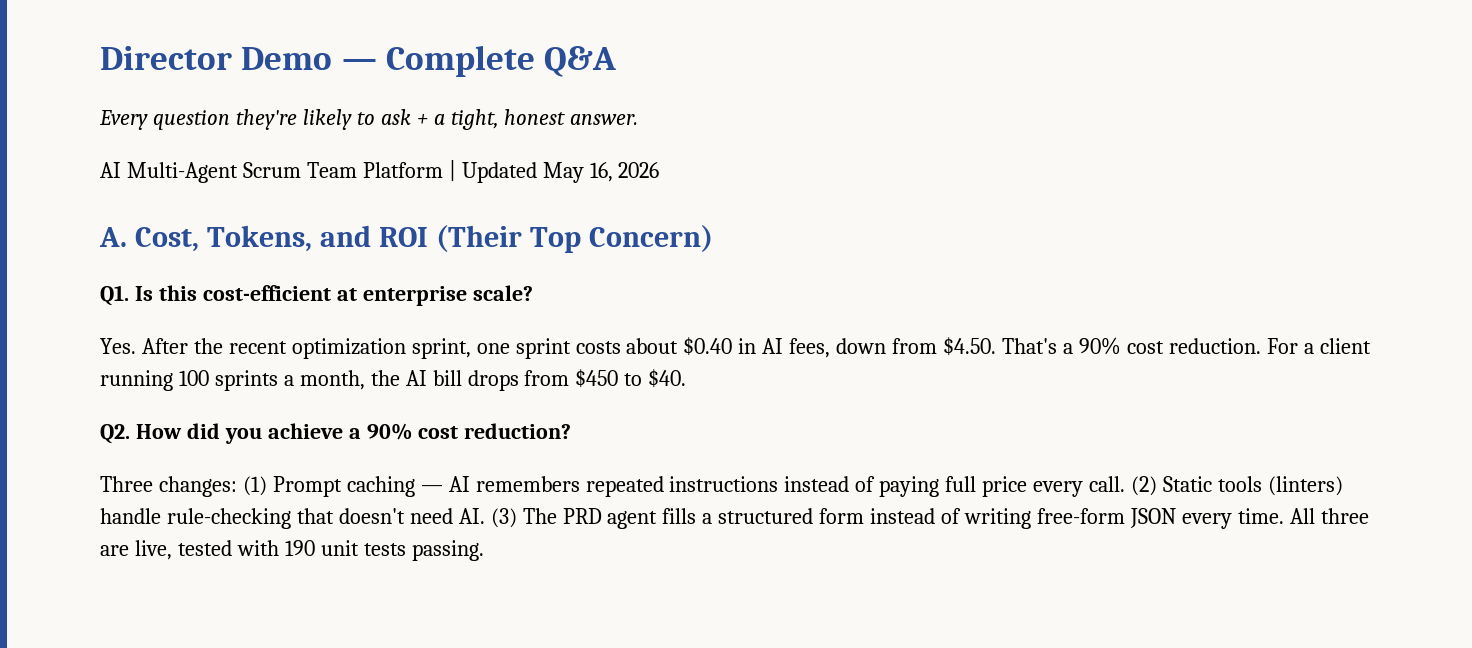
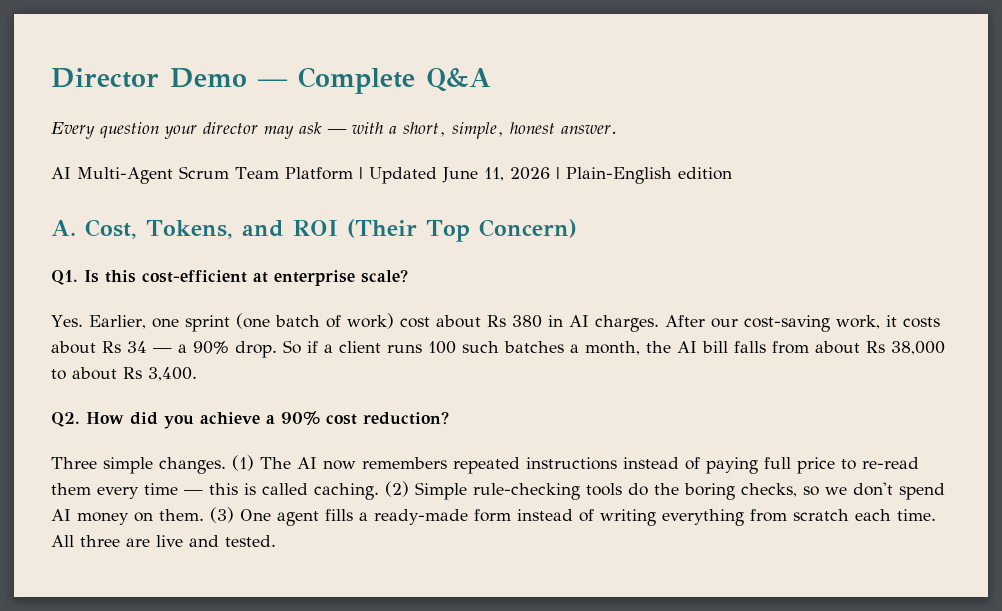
[235,109,499,130] they're likely to ask + a tight, -> [164,122,504,139] your director may ask — with a short, simple,
[542,162,613,183] May 16, -> [441,167,504,183] June 11,
(660, 170) none -> [555,167,732,184] | Plain-English edition
[141,337,1371,359] [100,370,278,391] After the recent optimization sprint, one sprint costs about $0.40 in AI fees, down from $4.50. That's a 90% cost reduction. For a client running 100 sprints -> [88,313,940,332] [51,340,564,358] Earlier, one sprint (one batch of work) cost about Rs 380 in AI charges. After our cost-saving work, it costs about Rs 34 — a 90% drop. So if a client runs 100 such batches
[467,369,687,391] drops from $450 to $40. -> [734,341,945,355] [51,367,197,381] falls from about Rs 38,000 to about Rs 3,400.
[158,476,470,497] changes: (1) Prompt caching — AI -> [103,455,356,474] simple changes. (1) The AI now
[1033,476,1343,497] [100,508,602,529] every call. (2) Static tools (linters) handle rule-checking that doesn't need AI. (3) The PRD -> [841,457,919,470] [51,481,945,500] [51,507,271,525] to re-read them every time — this is called caching. (2) Simple rule-checking tools do the boring checks, so we don't spend AI money on them. (3) One
[718,508,814,524] structured -> [374,509,468,525] ready-made
[1036,508,1369,529] [100,540,484,561] free-form JSON every time. All three are live, tested with 190 unit tests passing. -> [662,509,936,526] [51,535,276,547] everything from scratch each time. All three are live and tested.

